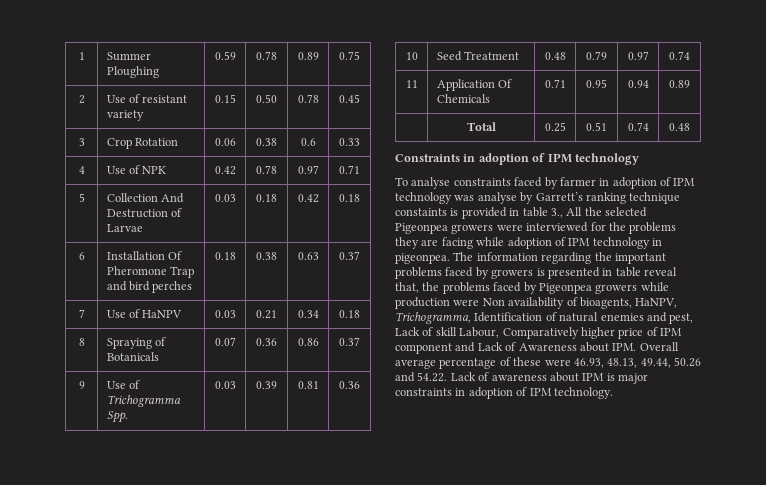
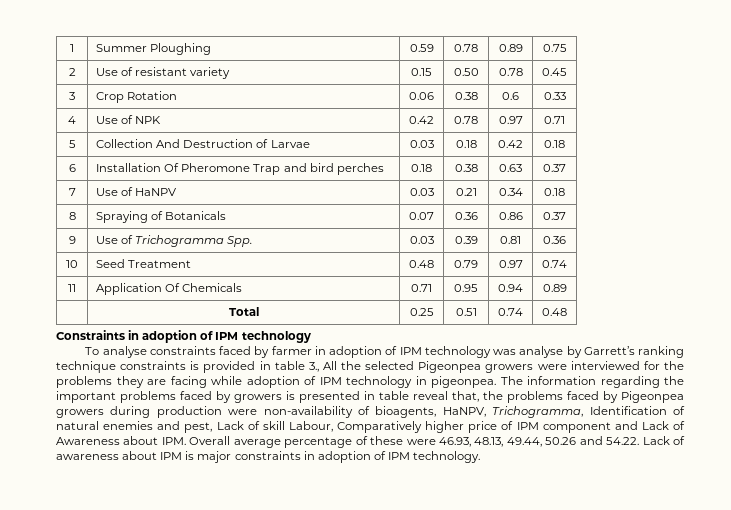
[395,208,447,216] constaints -> [120,361,187,370] constraints
[640,282,669,291] while -> [110,406,151,418] during
[482,297,565,309] Non availability -> [263,406,353,418] non-availability

